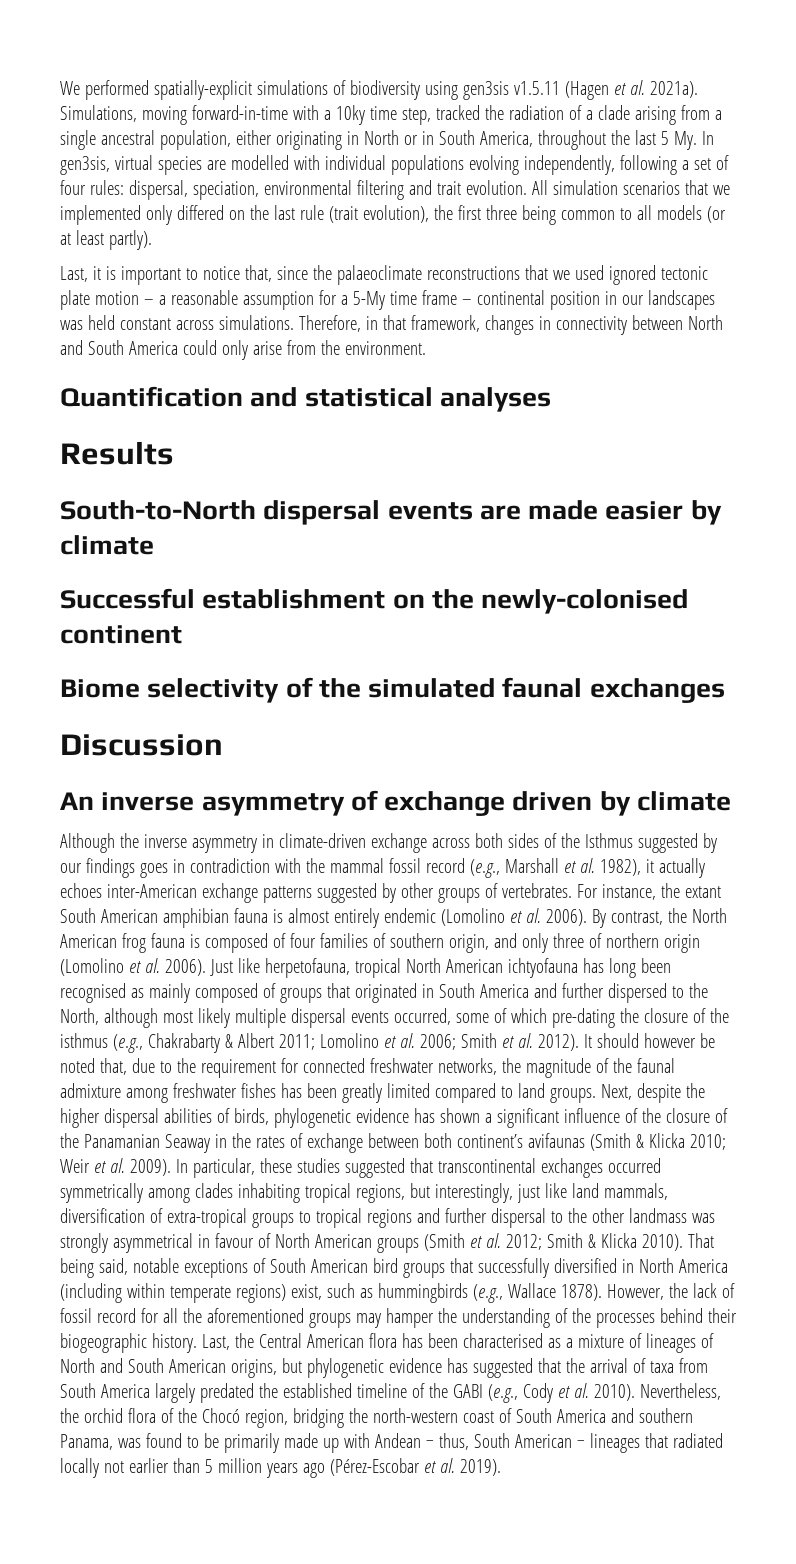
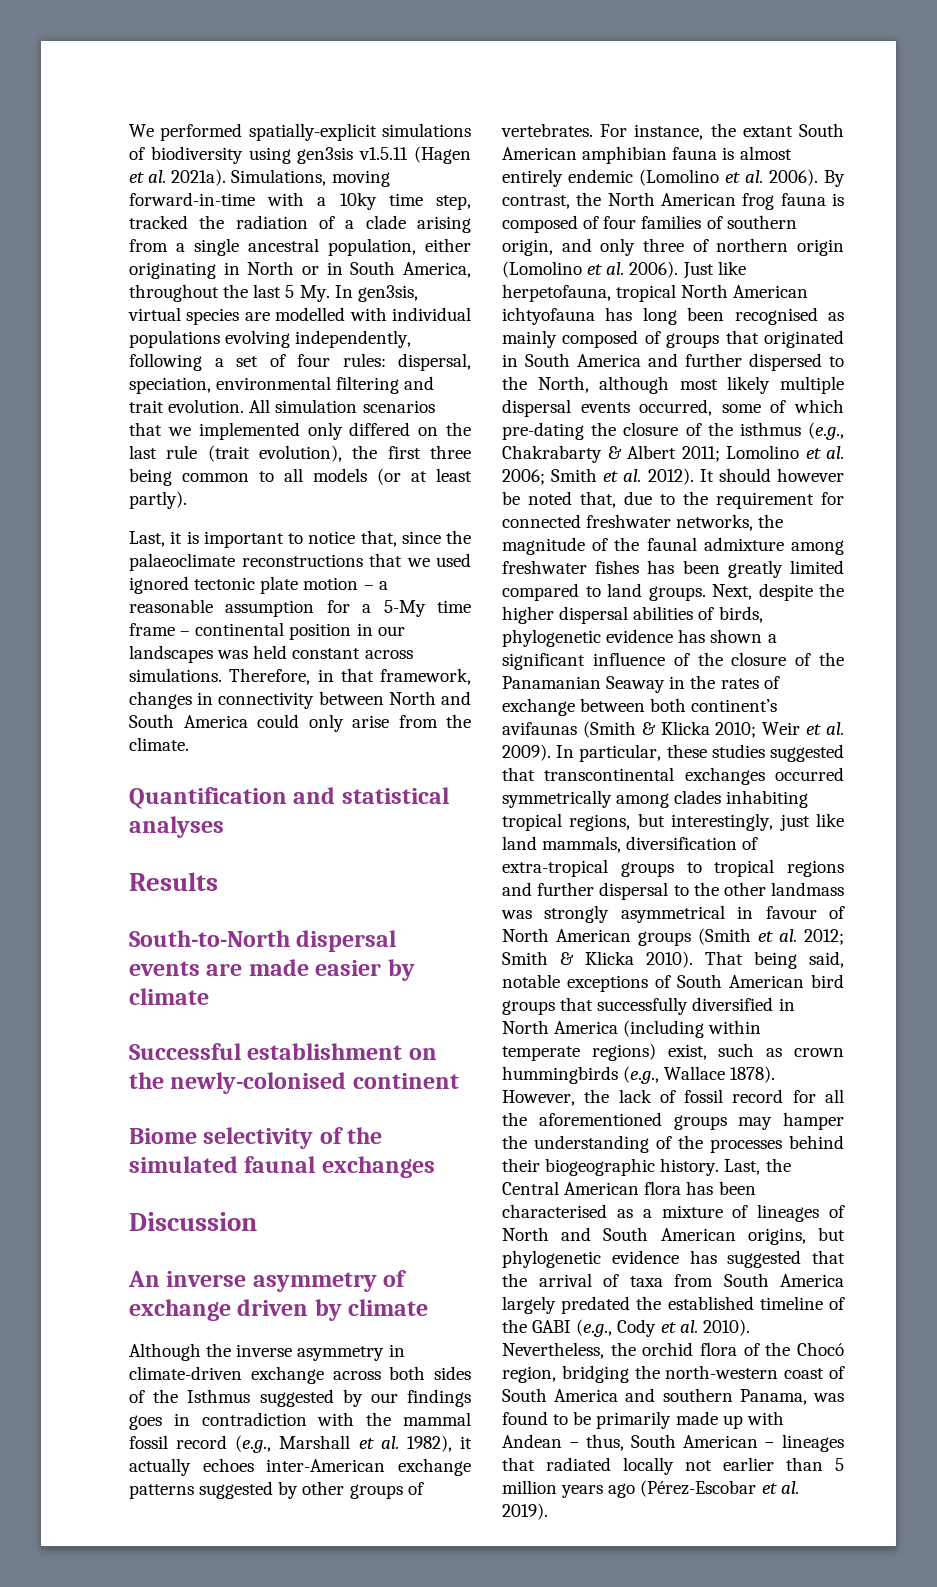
[344,341,426,355] environment. -> [129,737,189,751] climate.
(373, 1293) none -> [794,1048,844,1057] crown

